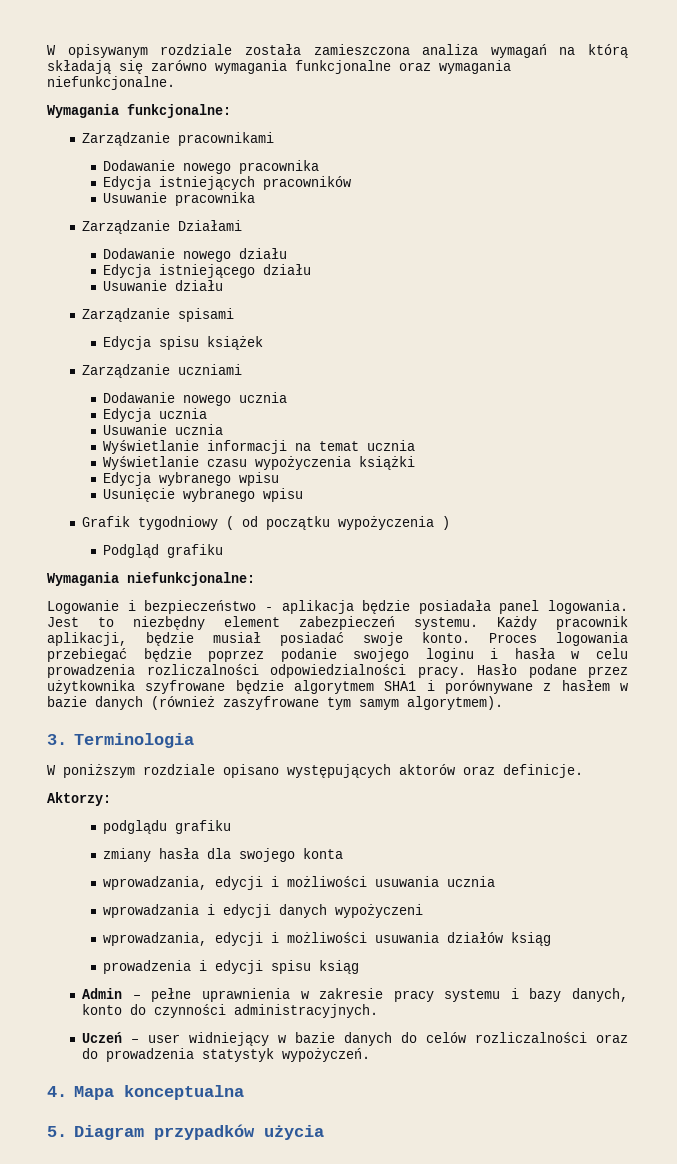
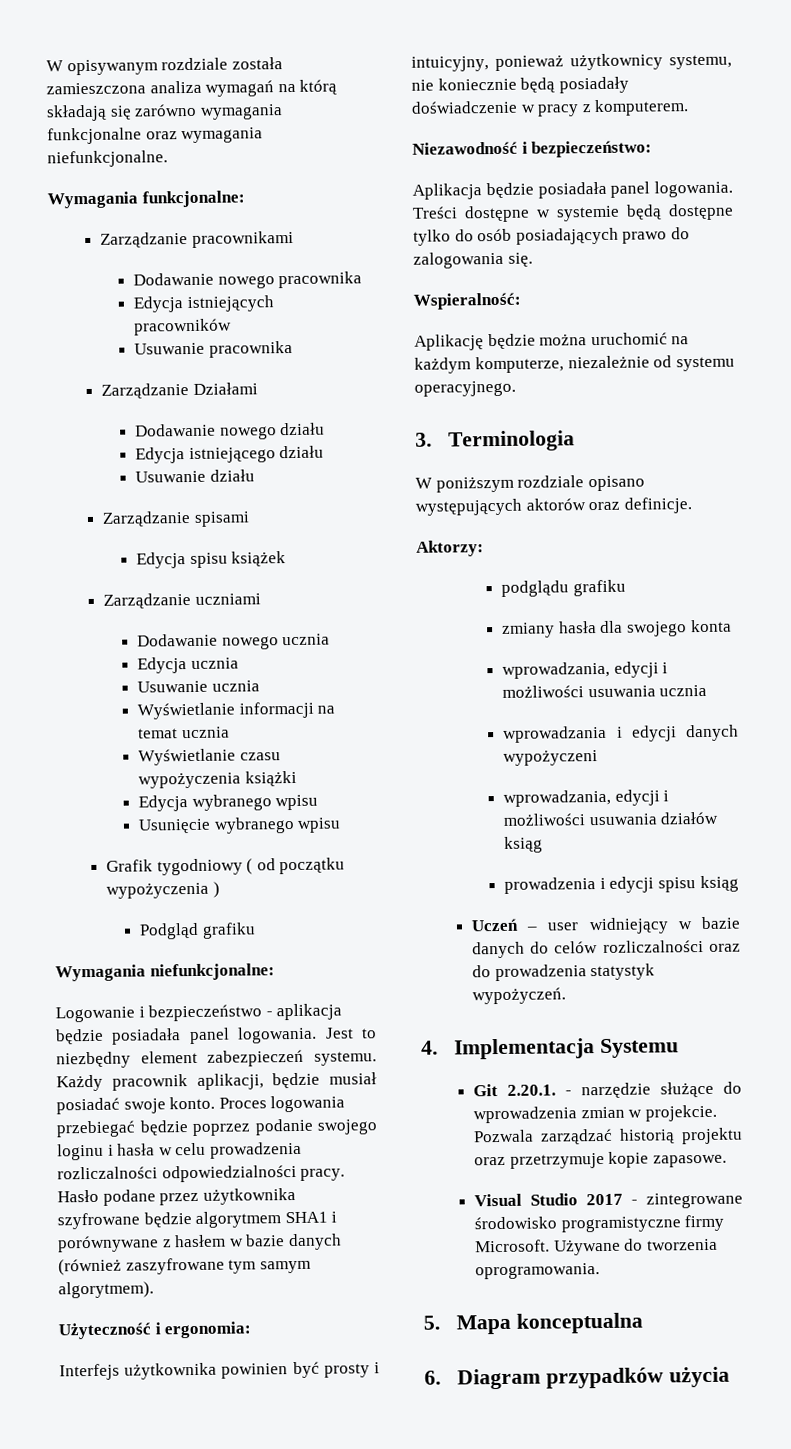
(503, 703) none -> [58,1321,252,1340] [59,1361,380,1381] [411,53,732,72] [411,76,629,94] [411,99,690,117] [412,140,653,158] [412,180,733,200] [412,203,734,223] [413,227,690,246] [413,251,533,269] [413,292,521,310] [414,332,690,351] [414,355,735,374] [414,380,516,397] // Użyteczność i ergonomia: // Interfejs użytkownika powinien być prosty i intuicyjny, ponieważ użytkownicy systemu, nie koniecznie będą posiadały doświadczenie w pracy z komputerem. // Niezawodność i bezpieczeństwo: // Aplikacja będzie posiadała panel logowania. Treści dostępne w systemie będą dostępne tylko do osób posiadających prawo do zalogowania się. // Wspieralność: // Aplikację będzie można uruchomić na każdym komputerze, niezależnie od systemu operacyjnego.
[82,988,628,1002] [82,1004,379,1018] // Admin – pełne uprawnienia w zakresie pracy systemu i bazy danych, konto do czynności administracyjnych. -> (739, 884) none
(67, 1091) none -> [454,1038,680,1060] [472,1081,742,1099] [472,1104,717,1124] [472,1127,743,1145] [473,1151,727,1169] [473,1192,743,1209] [473,1214,725,1233] [474,1238,718,1256] [474,1263,600,1280] [423,1315,440,1330] Implementacja Systemu // Git 2.20.1. - narzędzie służące do wprowadzenia zmian w projekcie. Pozwala zarządzać historią projektu oraz przetrzymuje kopie zapasowe. // Visual Studio 2017 - zintegrowane środowisko programistyczne firmy Microsoft. Używane do tworzenia oprogramowania. // 5.
[47,1126,67,1137] 5. -> [424,1370,441,1385] 6.

